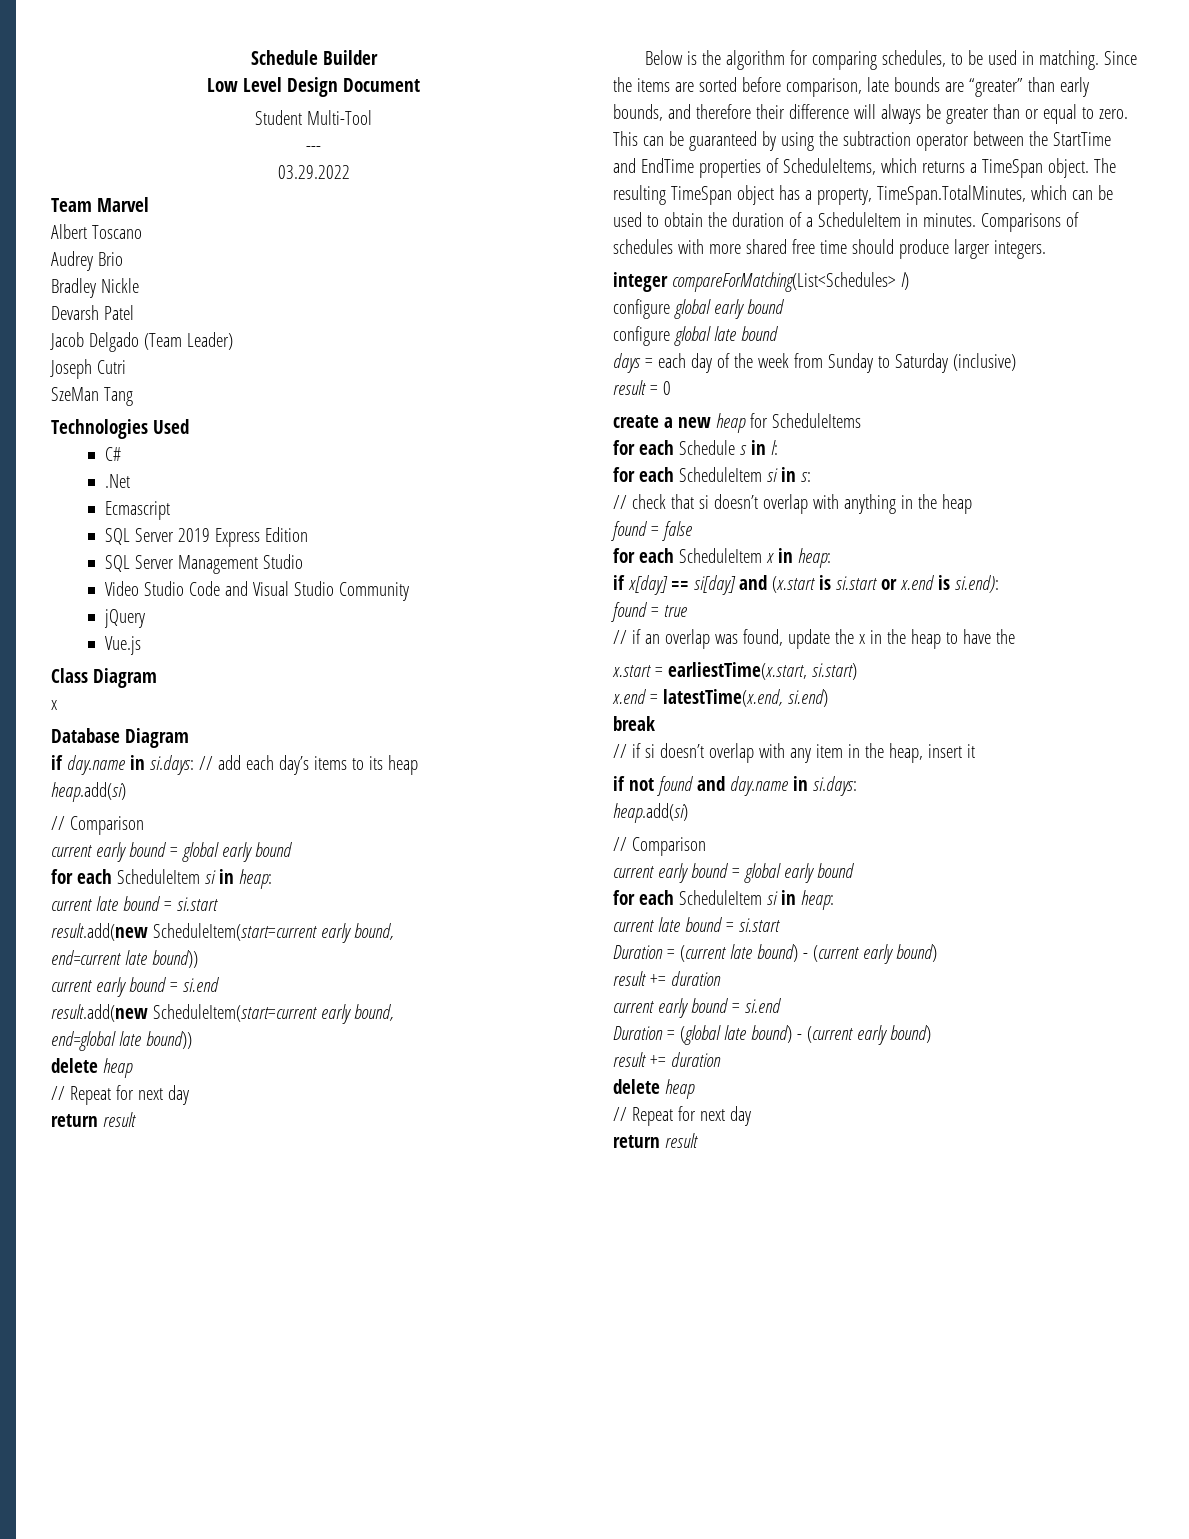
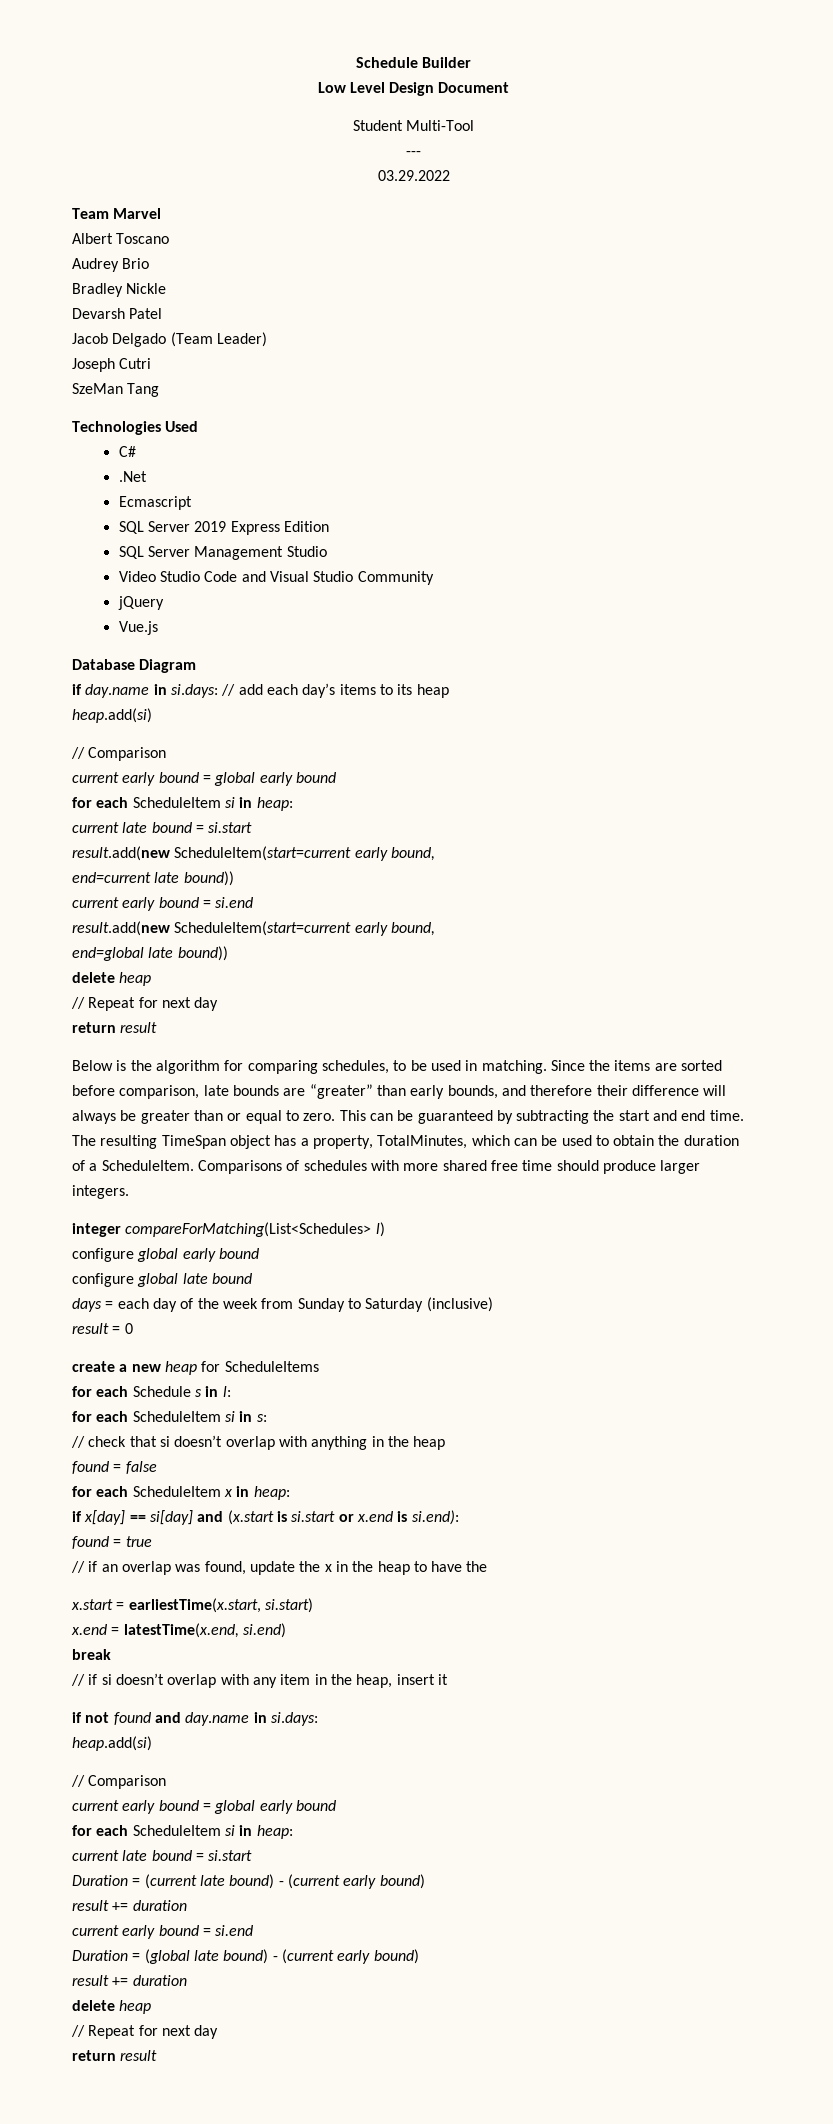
[51,668,157,688] [51,700,57,710] // Class Diagram // x -> (158, 628) none
[780,131,1111,151] [613,158,1089,178] using the subtraction operator between the StartTime and EndTime properties of ScheduleItems, which returns a TimeSpan object. -> [516,1110,744,1124] subtracting the start and end time.
[876,185,1026,205] TimeSpan.TotalMinutes, -> [377,1135,468,1149] TotalMinutes,
[817,212,976,227] ScheduleItem in minutes. -> [101,1160,194,1171] ScheduleItem.

